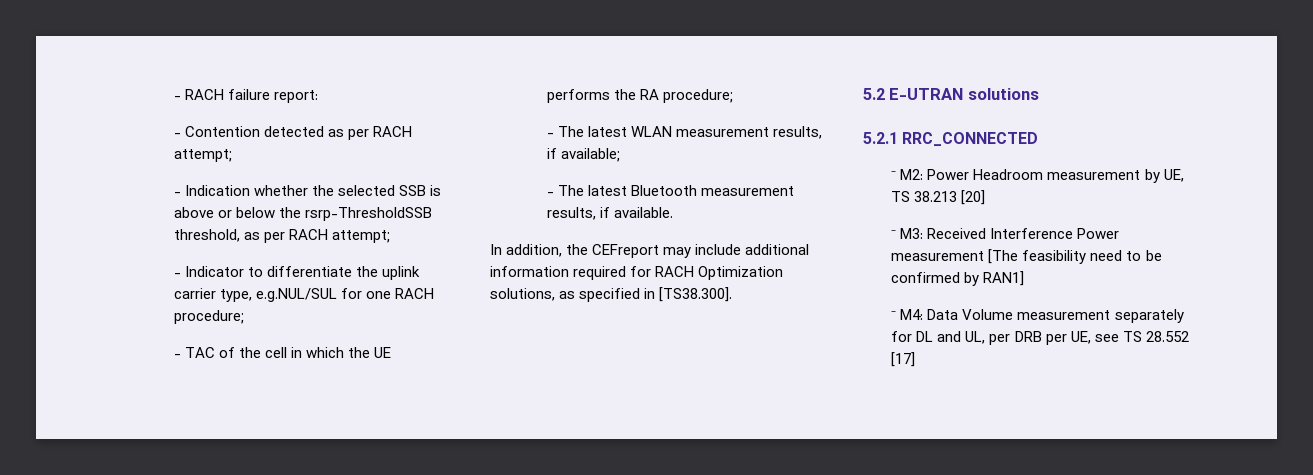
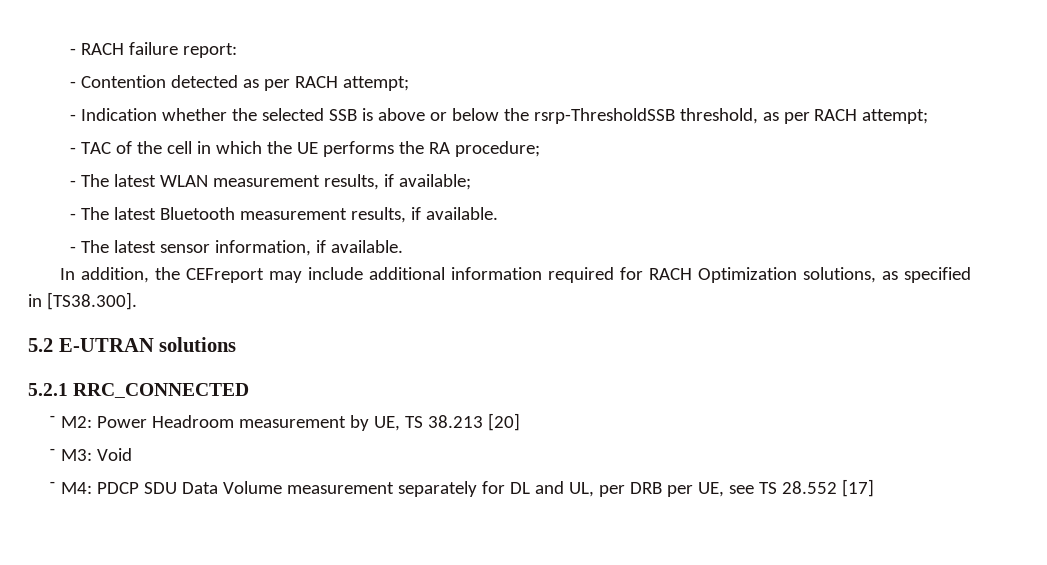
[173,266,420,280] [173,288,434,302] [173,310,244,324] // - Indicator to differentiate the uplink carrier type, e.g.NUL/SUL for one RACH procedure; -> (929, 116) none
(673, 212) none -> [69,240,403,256] // - The latest sensor information, if available.
[927,228,1120,239] [891,249,1162,264] [891,271,1025,286] Received Interference Power measurement [The feasibility need to be confirmed by RAN1] -> [96,448,132,461] Void
(924, 314) none -> [96,482,177,494] PDCP SDU

